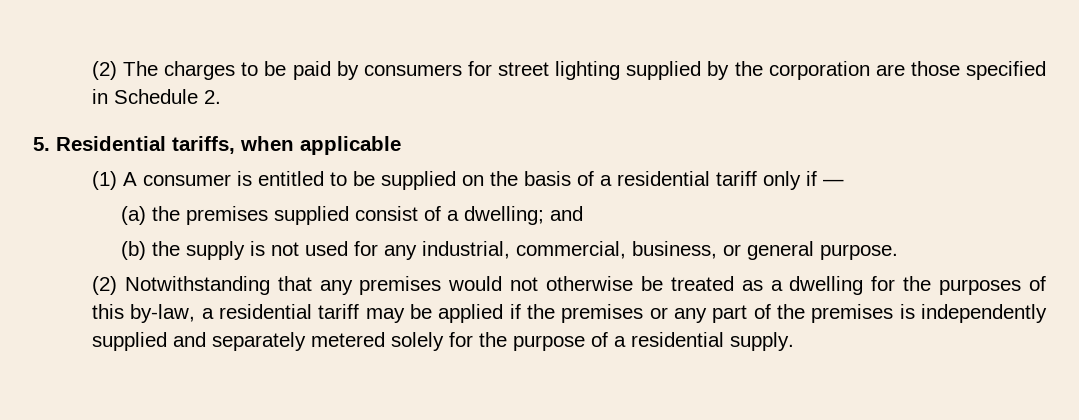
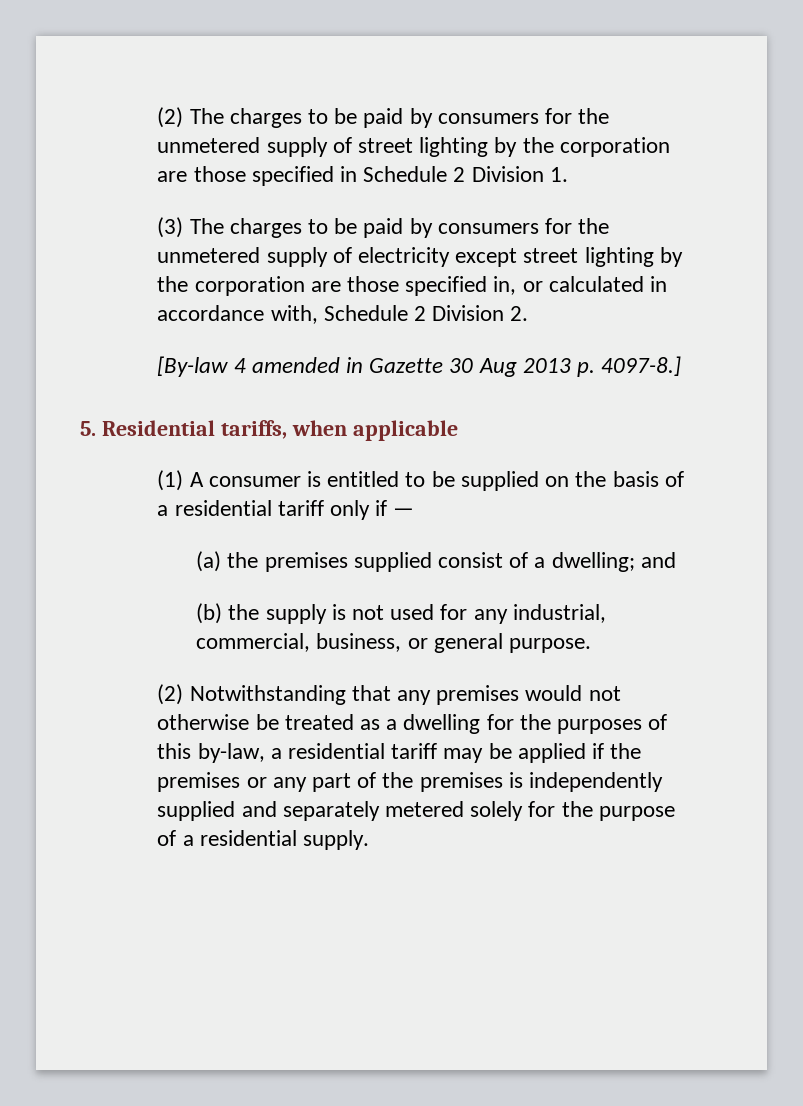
[498,61,702,80] street lighting supplied -> [578,108,610,124] [157,137,489,157] the unmetered supply of street lighting
[203,90,221,104] 2. -> [453,166,568,182] [157,217,610,238] [157,247,683,267] [157,276,668,296] [157,305,529,324] [157,356,682,377] 2 Division 1. // (3) The charges to be paid by consumers for the unmetered supply of electricity except street lighting by the corporation are those specified in, or calculated in accordance with, Schedule 2 Division 2. // [By-law 4 amended in Gazette 30 Aug 2013 p. 4097-8.]

